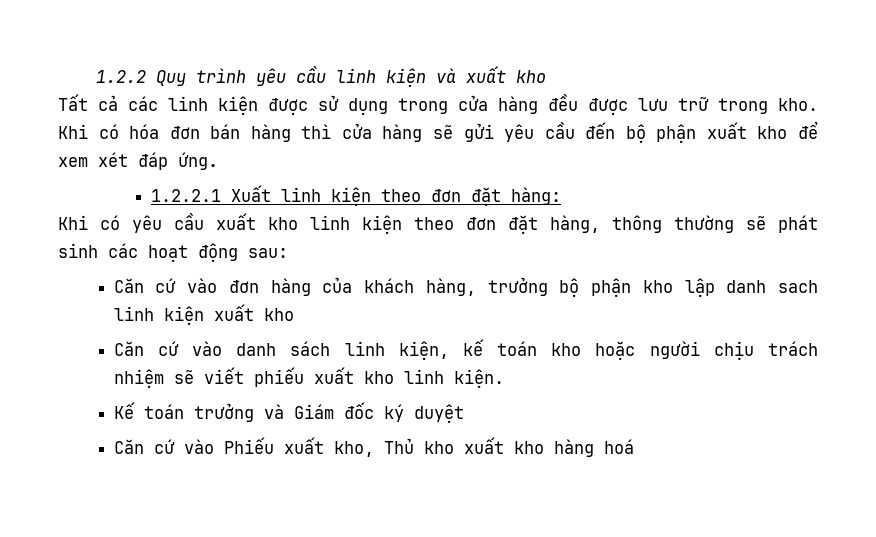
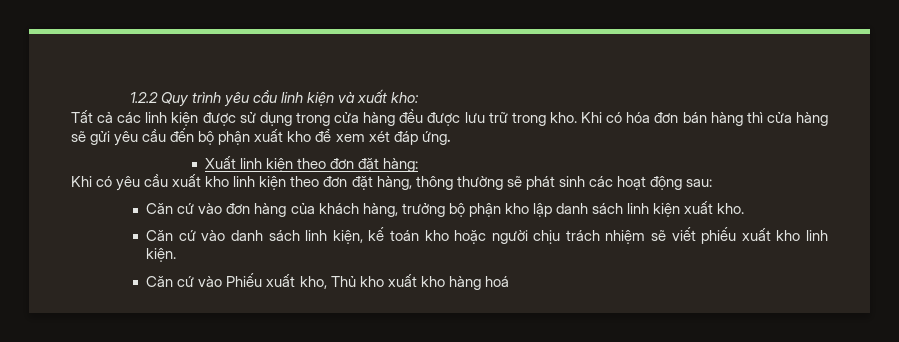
[515,70,546,83] kho -> [391,92,420,103] kho:
[151,189,222,202] 1.2.2.1 -> (451, 138) none
[778,280,819,293] sach -> [591,203,623,214] sách
[263,308,294,321] kho -> [717,203,745,214] kho.
[113,402,464,423] // Kế toán trưởng và Giám đốc ký duyệt -> (177, 255) none

